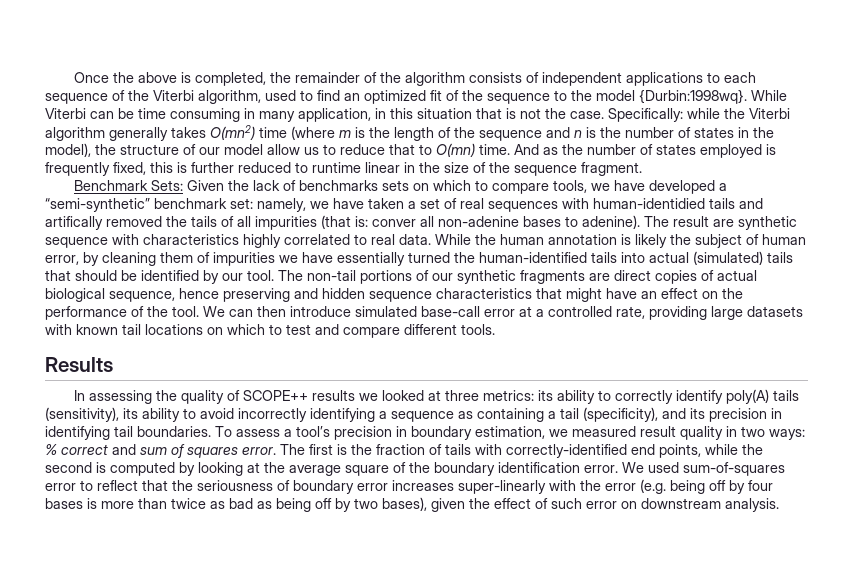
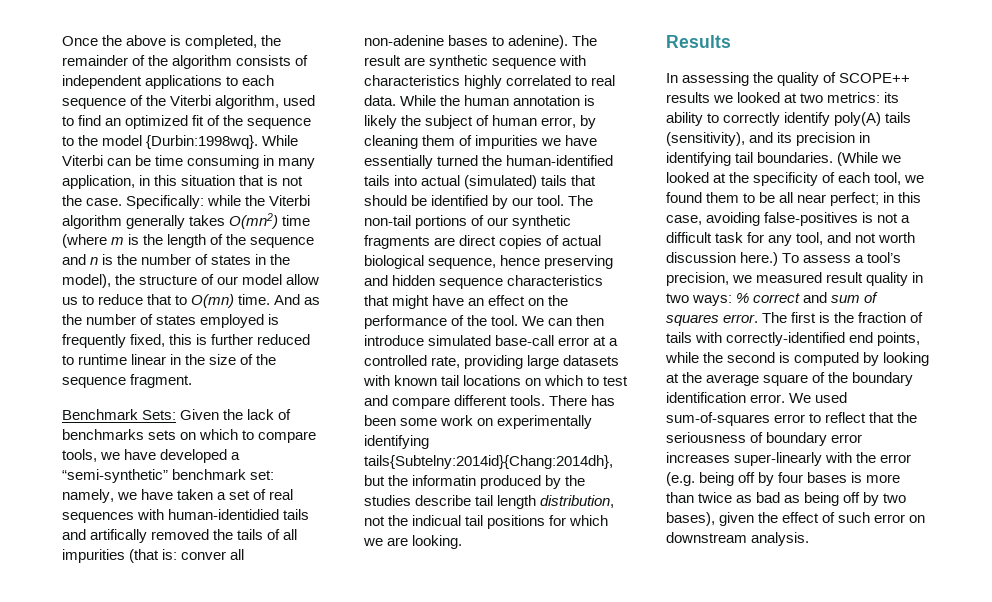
(495, 329) none -> [549,395,616,406] [364,415,593,429] [364,435,429,449] [364,455,613,469] [364,475,586,489] [364,495,615,509] [364,515,609,529] [363,535,463,549] There has been some work on experimentally identifying tails{Subtelny:2014id}{Chang:2014dh}, but the informatin produced by the studies describe tail length distribution, not the indicual tail positions for which we are looking.
[445,390,480,401] three -> [800,93,824,103] two
[123,407,658,422] its ability to avoid incorrectly identifying a sequence as containing a tail (specificity), -> (745, 139) none
[215,426,545,440] To assess a tool’s precision in boundary estimation, -> [837,152,902,166] [666,172,925,186] [666,192,922,206] [666,212,911,226] [666,232,916,246] [666,252,902,266] [666,272,729,286] (While we looked at the specificity of each tool, we found them to be all near perfect; in this case, avoiding false-positives is not a difficult task for any tool, and not worth discussion here.) To assess a tool’s precision,

